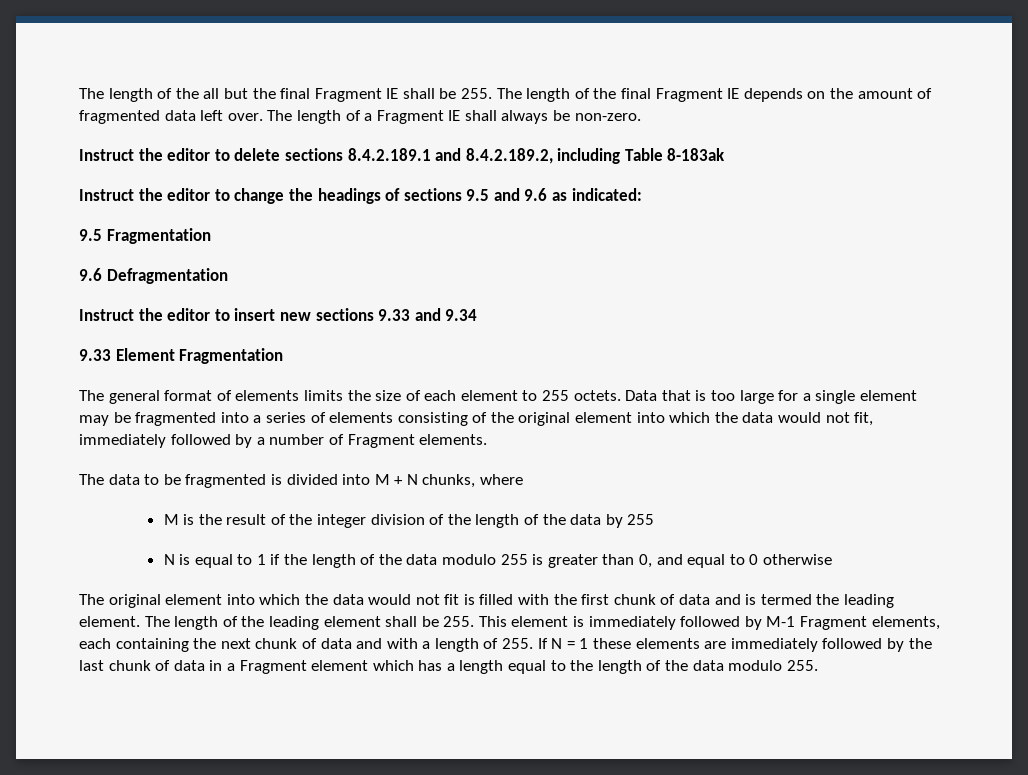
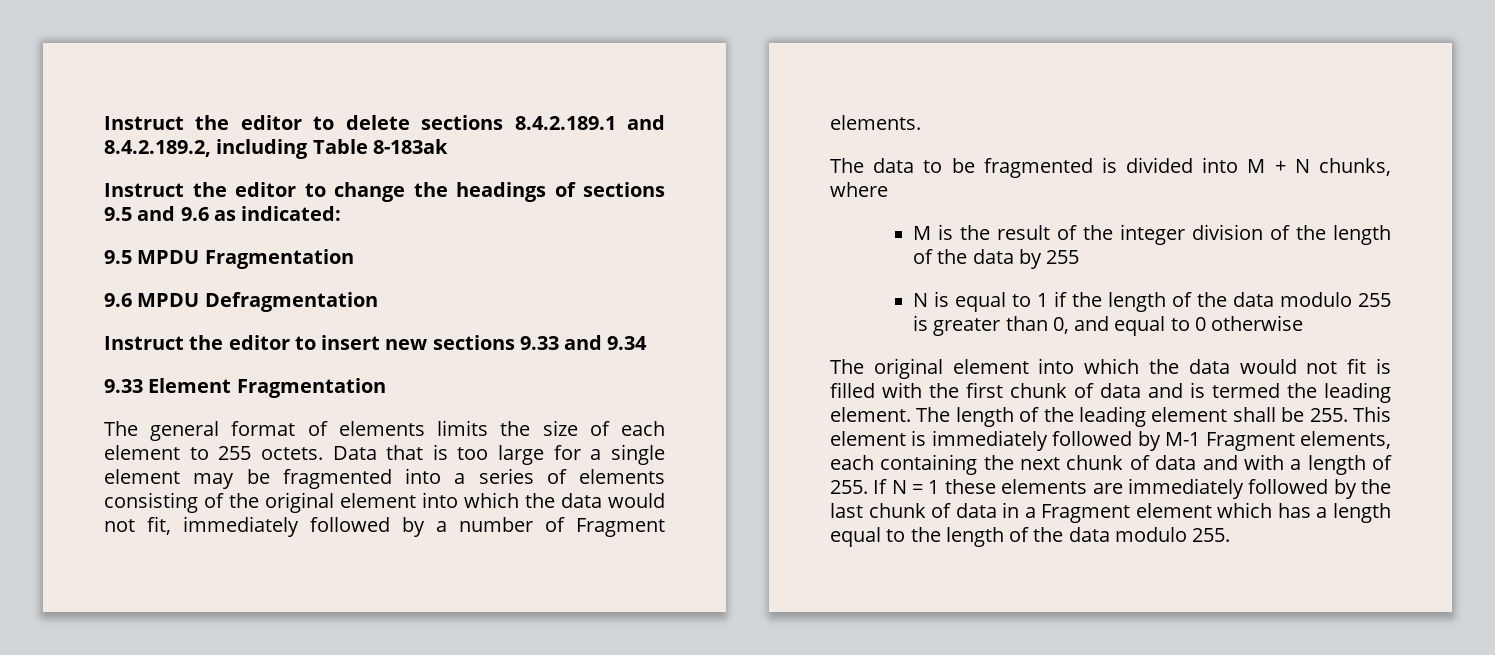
[79,88,933,102] [79,110,641,124] The length of the all but the final Fragment IE shall be 255. The length of the final Fragment IE depends on the amount of fragmented data left over. The length of a Fragment IE shall always be non-zero. // -> (104, 123) none
(102, 235) none -> [137,250,200,264] MPDU
(102, 274) none -> [137,293,200,307] MPDU

